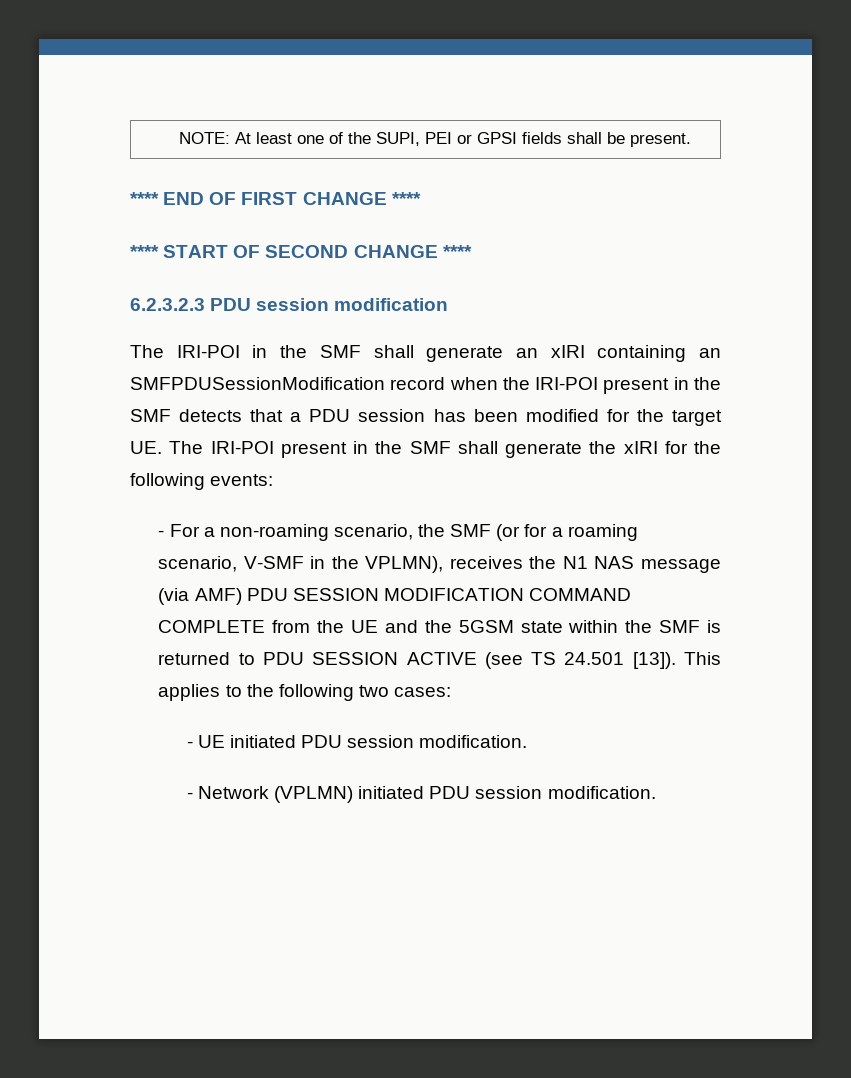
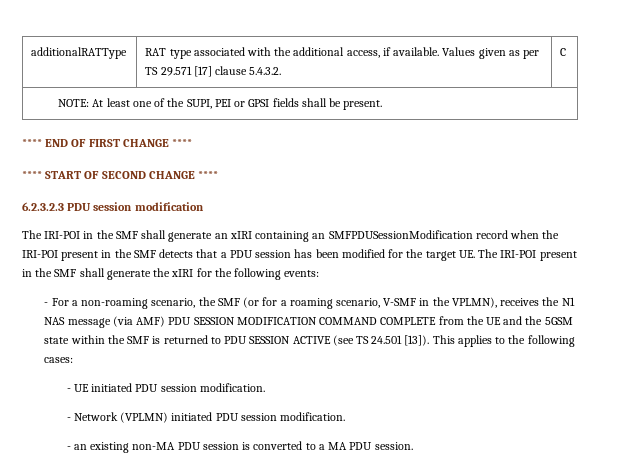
(178, 138) none -> [31,47,128,59] [145,47,540,59] [145,66,282,77] [560,48,567,56] additionalRATType | RAT type associated with the additional access, if available. Values given as per TS 29.571 [17] clause 5.4.3.2. | C //
[358,685,389,697] two -> (575, 341) none
(656, 792) none -> [66,441,413,453] // - an existing non-MA PDU session is converted to a MA PDU session.

